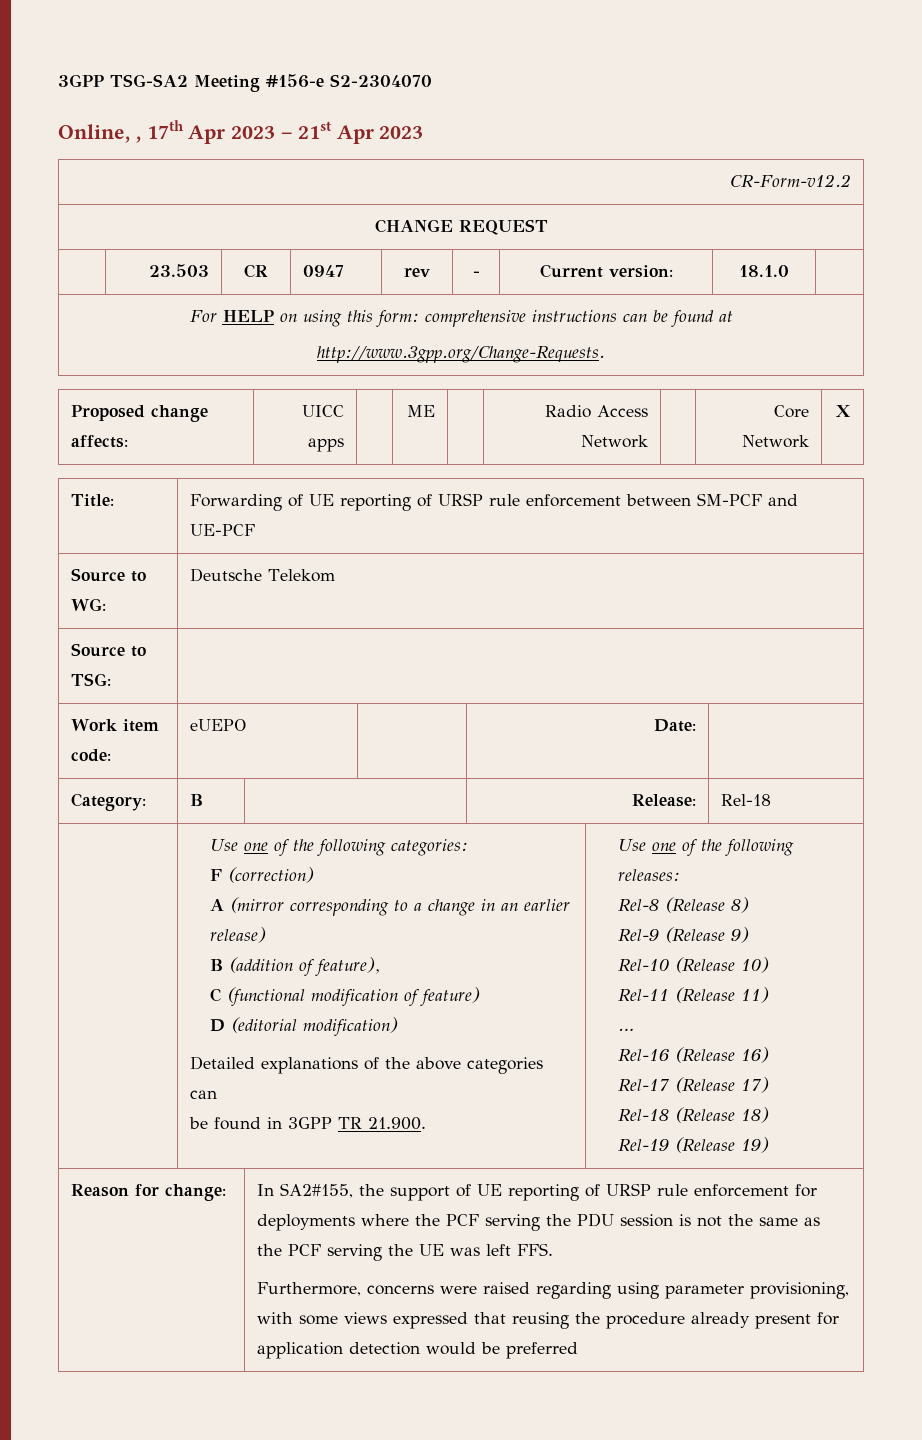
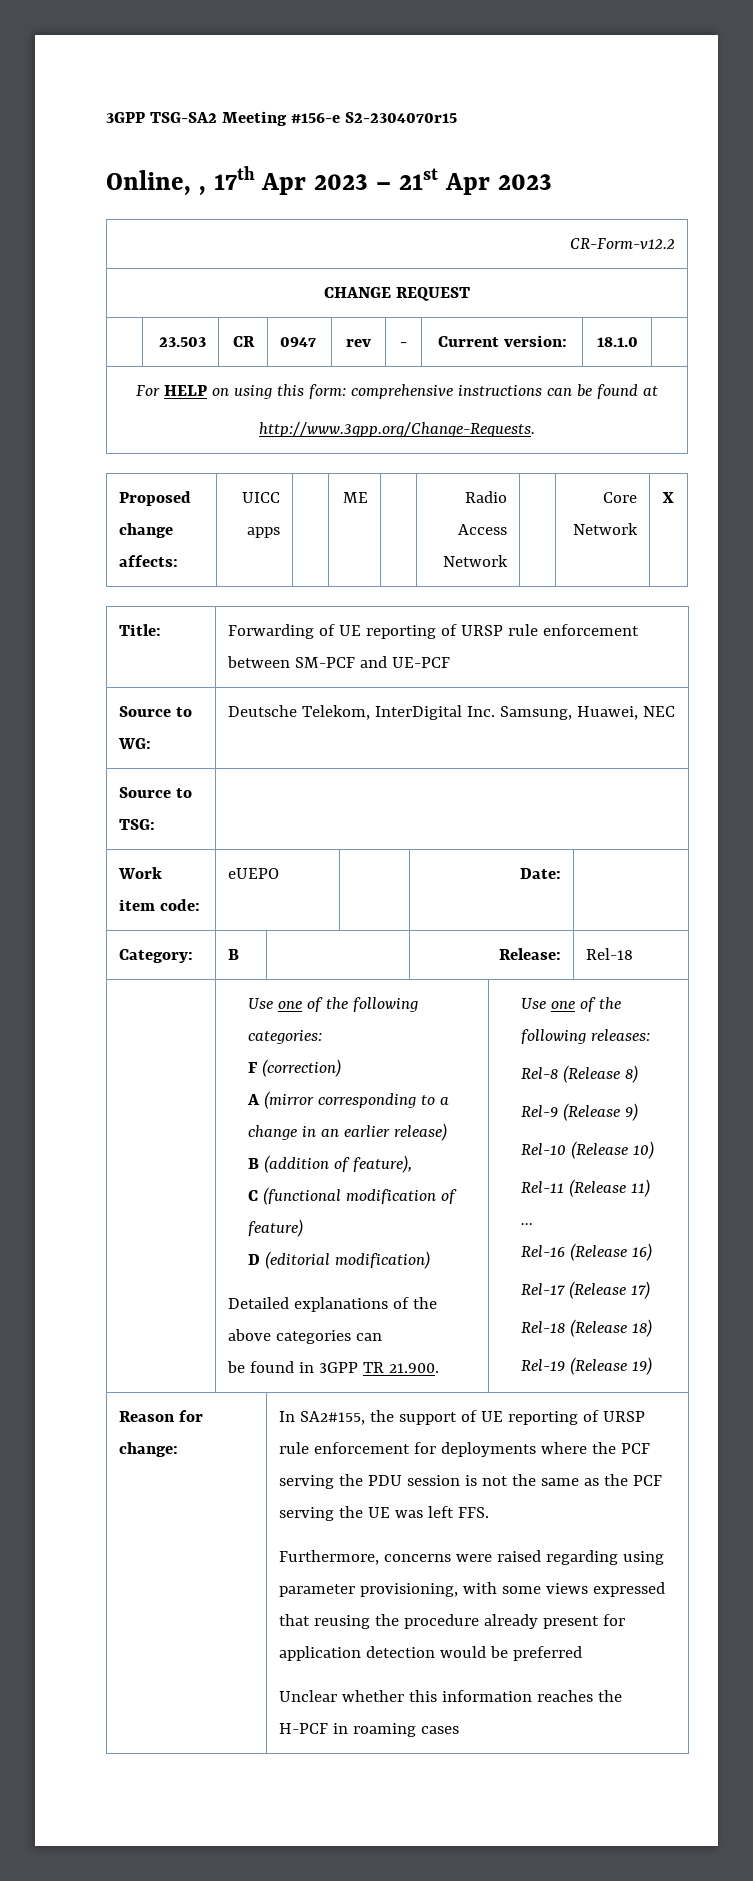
[330,74,432,87] S2-2304070 -> [344,112,457,123] S2-2304070r15
[268,569,336,582] Telekom -> [302,705,676,720] Telekom, InterDigital Inc. Samsung, Huawei, NEC
(579, 1350) none -> [279,1690,623,1702] [279,1723,460,1737] // Unclear whether this information reaches the H-PCF in roaming cases

